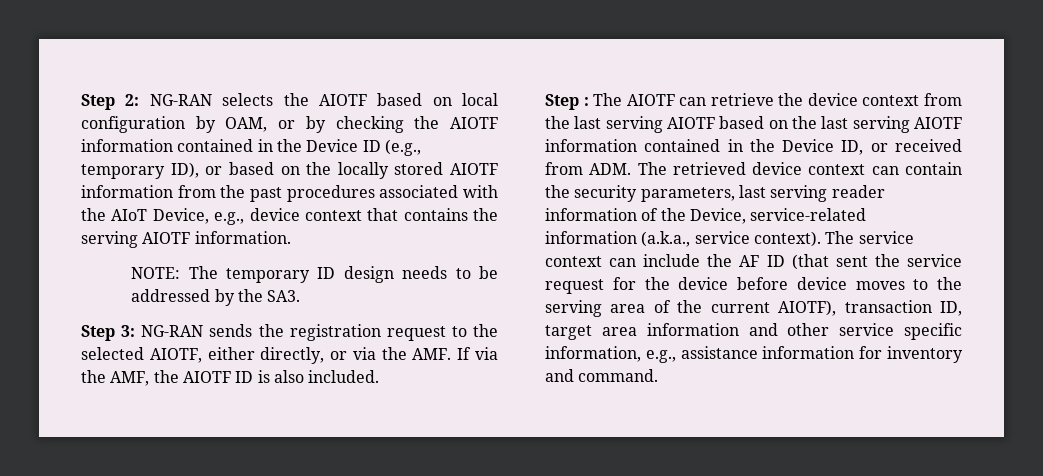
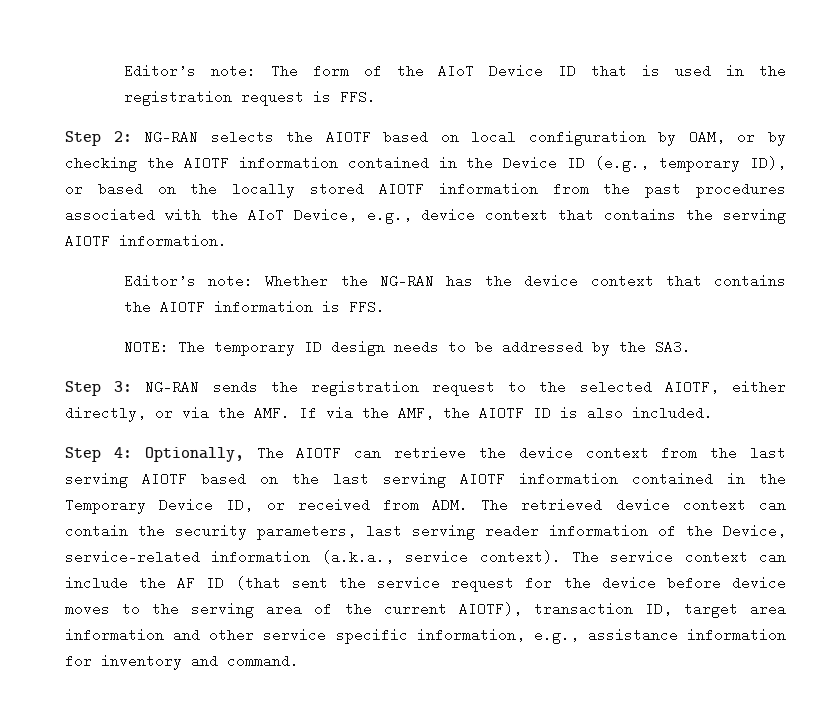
(81, 102) none -> [123,64,786,78] [123,90,376,106] Editor’s note: The form of the AIoT Device ID that is used in the registration request is FFS. //
(291, 237) none -> [123,274,787,288] [123,300,385,314] // Editor’s note: Whether the NG-RAN has the device context that contains the AIOTF information is FFS.
[583,97,589,106] : -> [113,447,244,462] 4: Optionally,
(775, 145) none -> [65,498,146,514] Temporary

